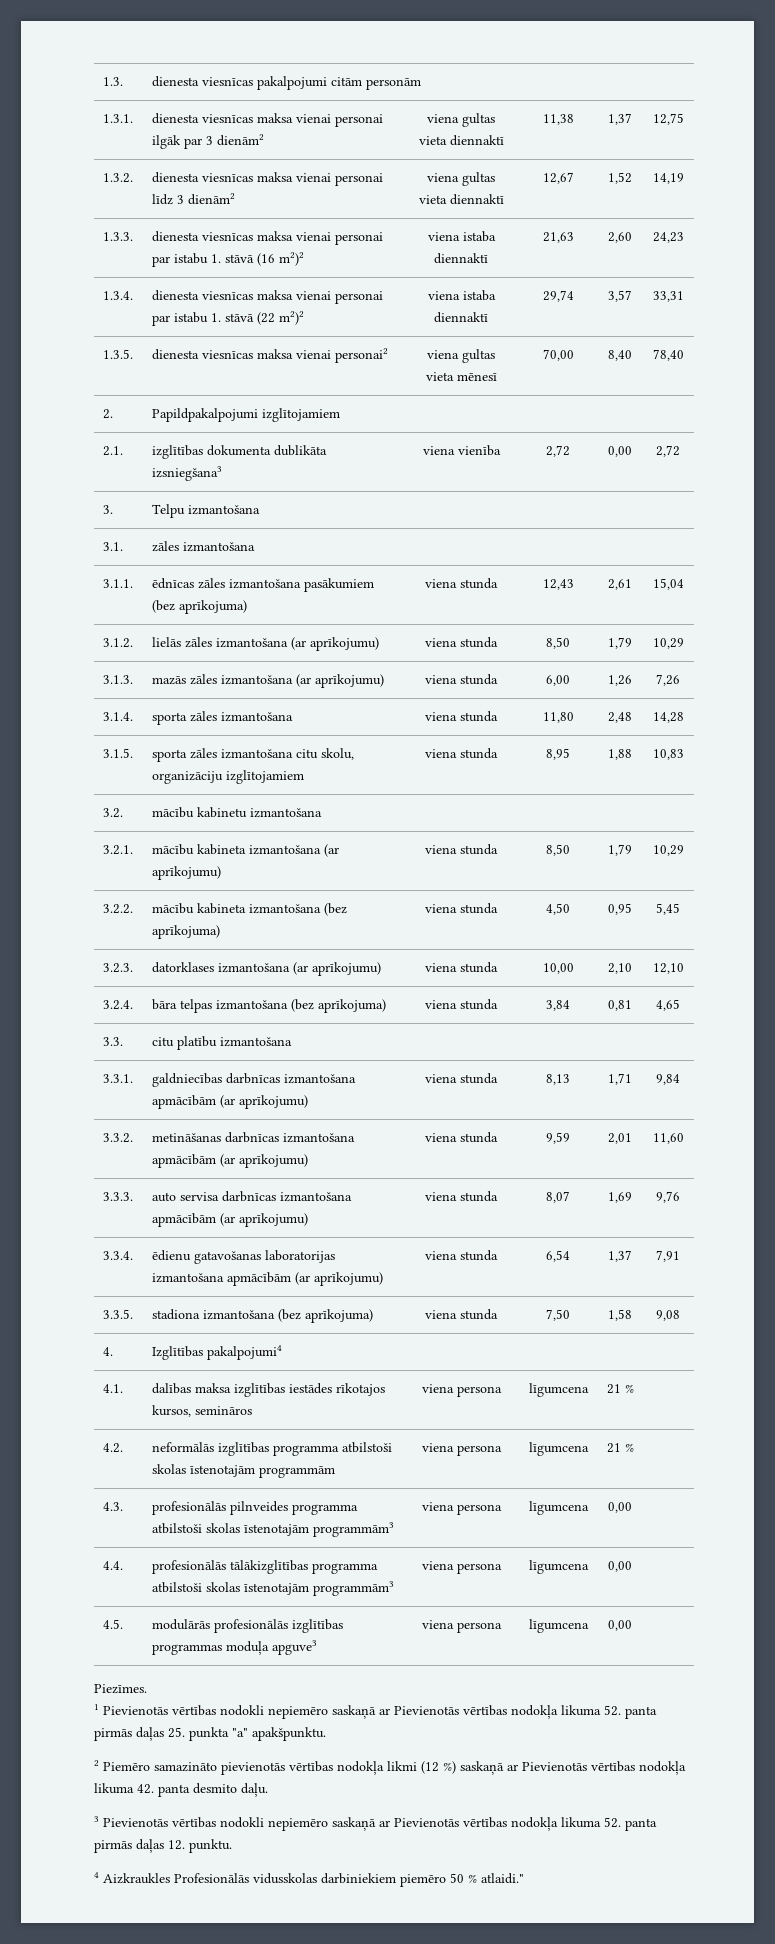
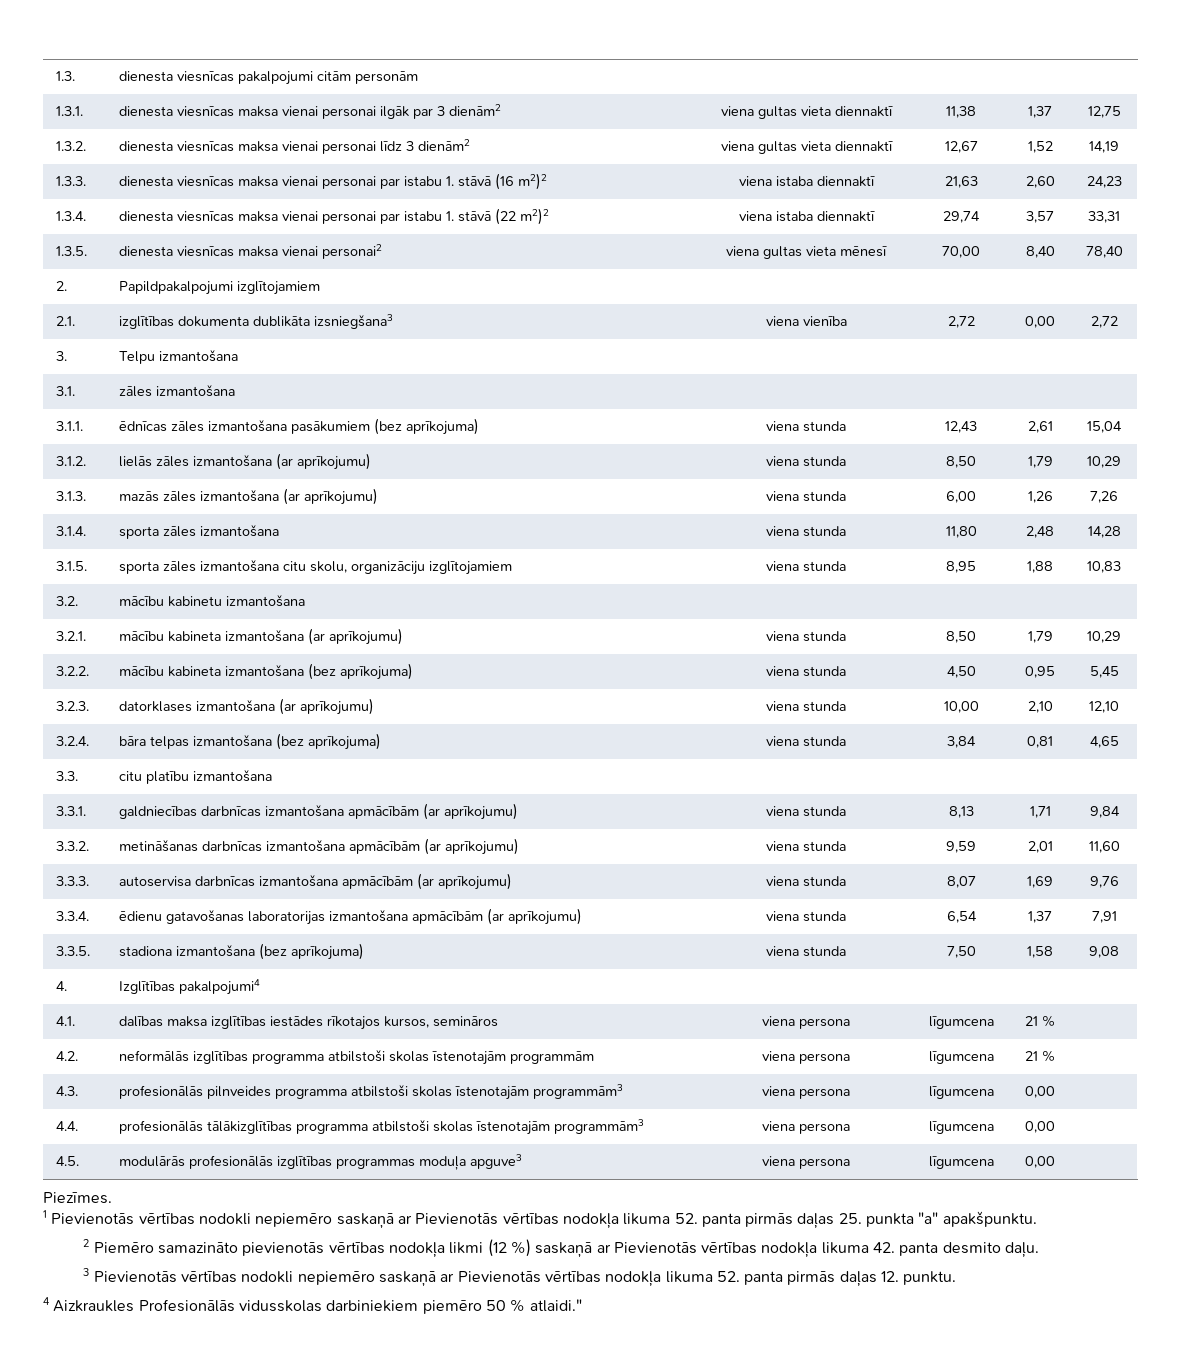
[152,1192,220,1202] auto servisa -> [118,876,191,887] autoservisa

